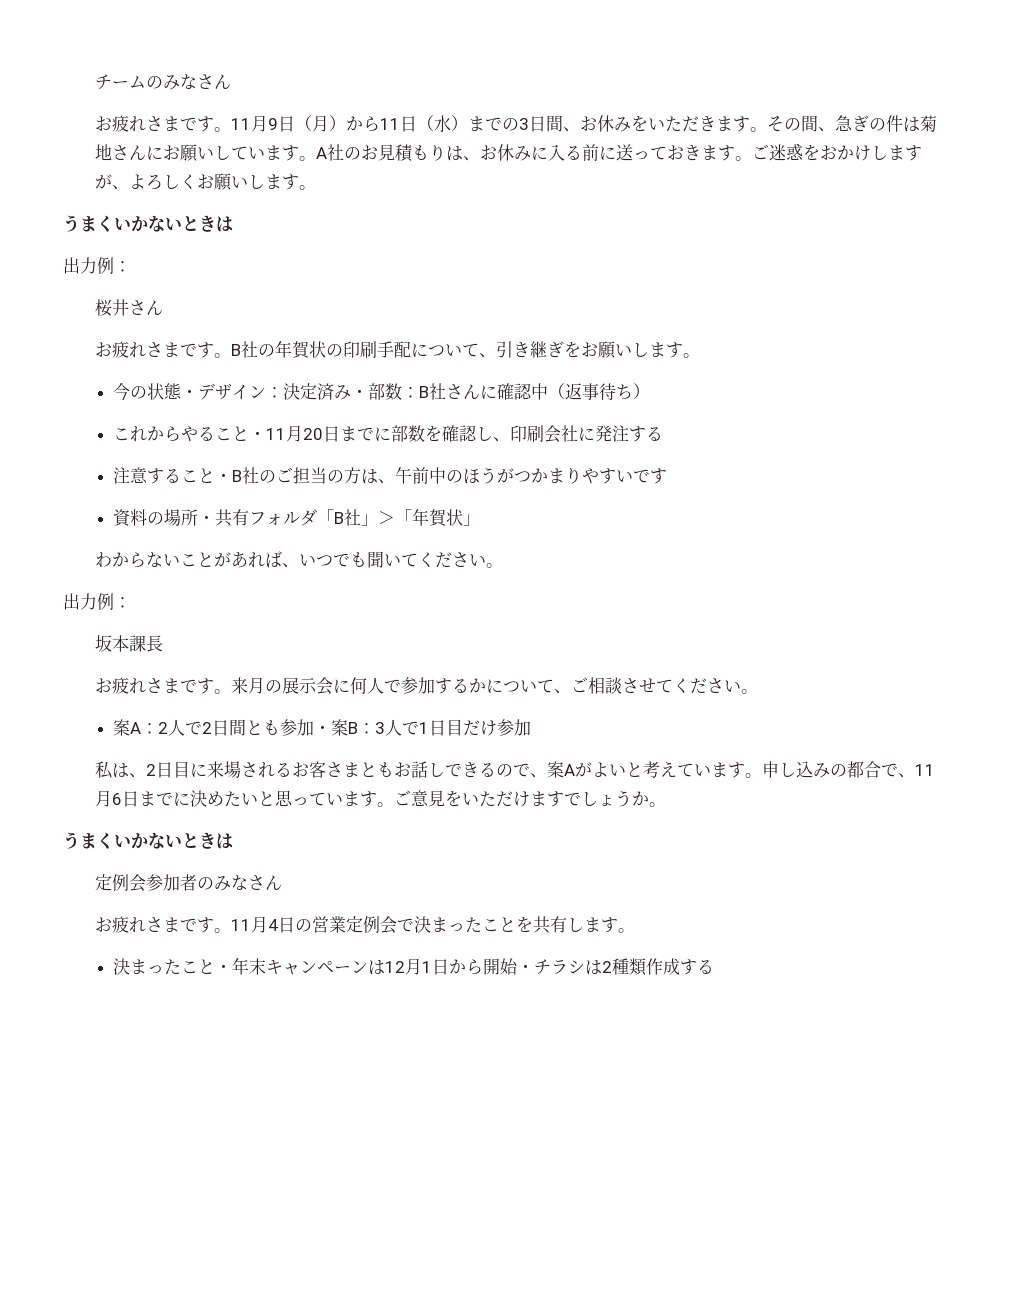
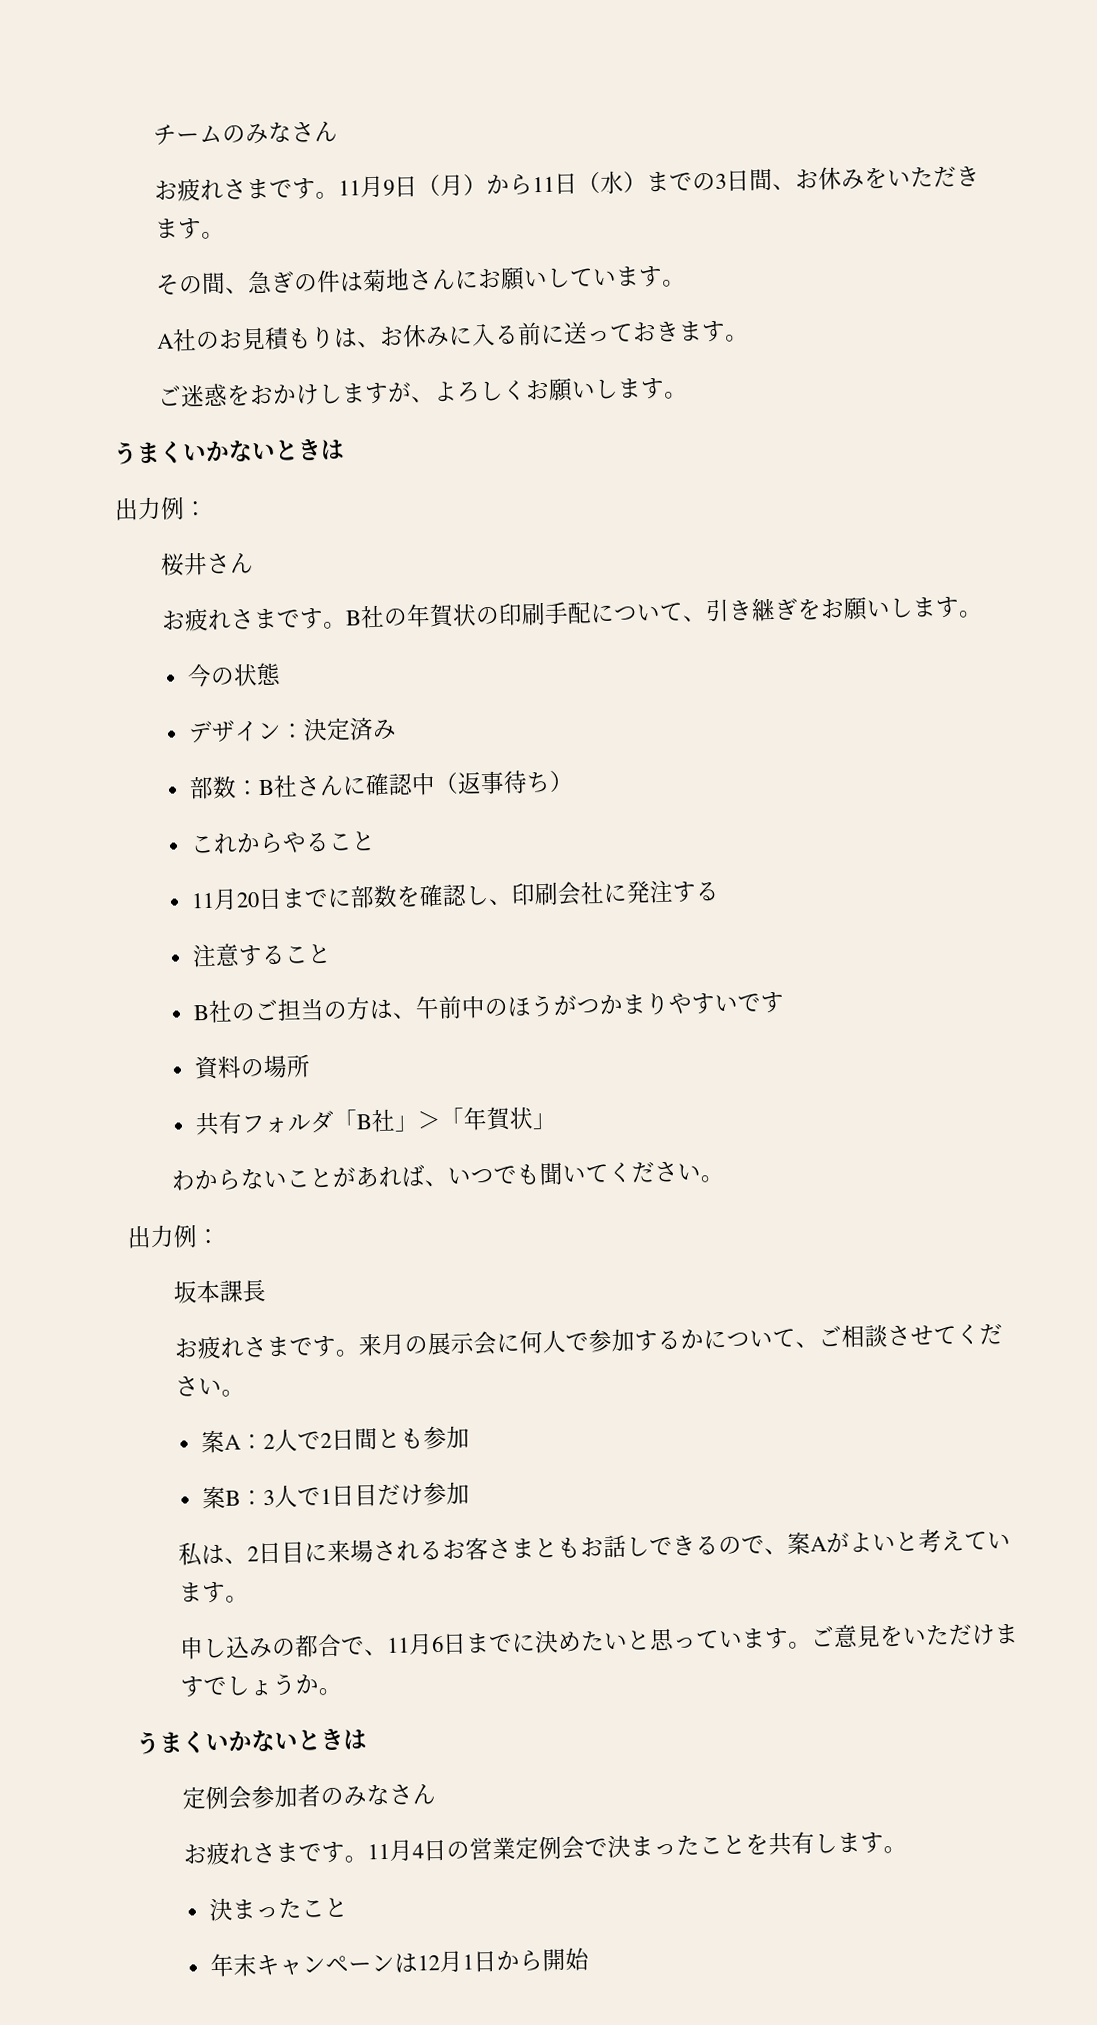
(767, 129) none -> (225, 235) //
(316, 158) none -> (686, 283) //
(752, 158) none -> (749, 338) //
[181,389,199,398] ・ -> (281, 674) //
[351,389,369,398] ・ -> (397, 730) //
[249,431,267,440] ・ -> (376, 841) //
[215,473,233,482] ・ -> (332, 953) //
[198,515,216,524] ・ -> (311, 1066) //
[314,725,332,734] ・ -> (470, 1437) //
(762, 775) none -> (249, 1599) //
[215,964,233,973] ・ -> (348, 1907) //
[517,958,715,976] ・チラシは2種類作成する -> (590, 1959) none

